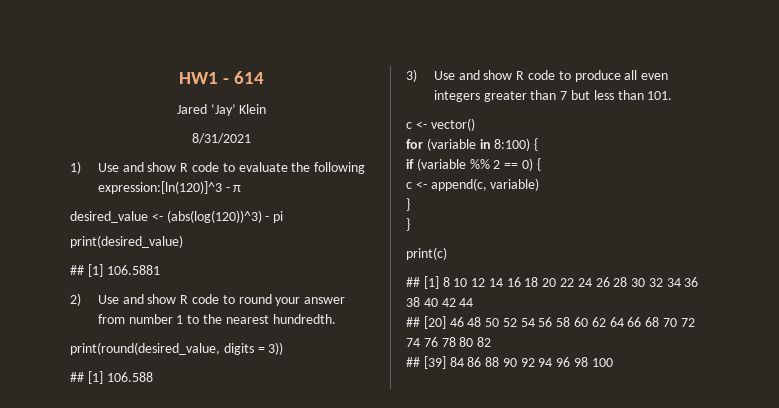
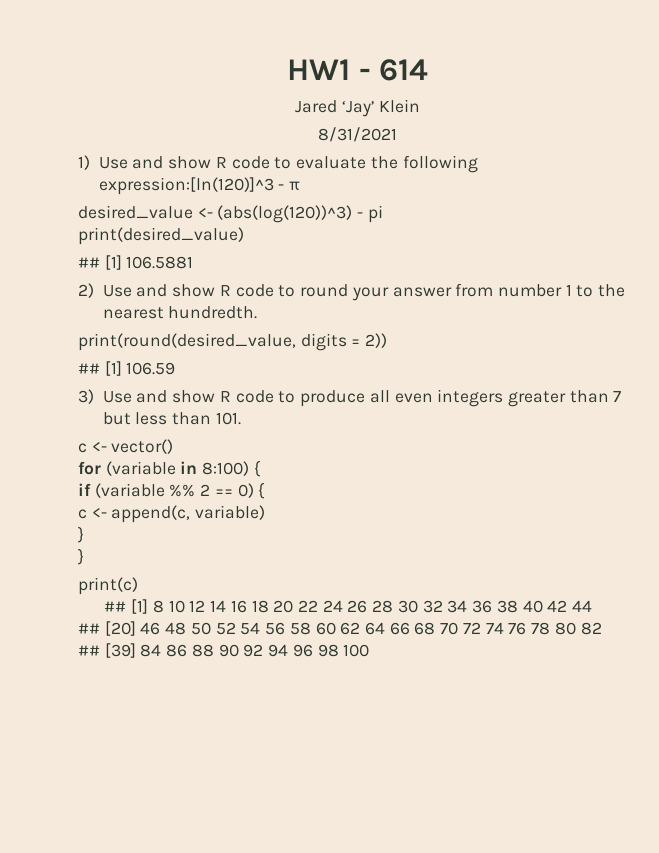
[268,342,284,355] [70,371,153,384] 3)) // ## [1] 106.588 -> [365,333,388,348] [78,361,176,376] 2)) // ## [1] 106.59

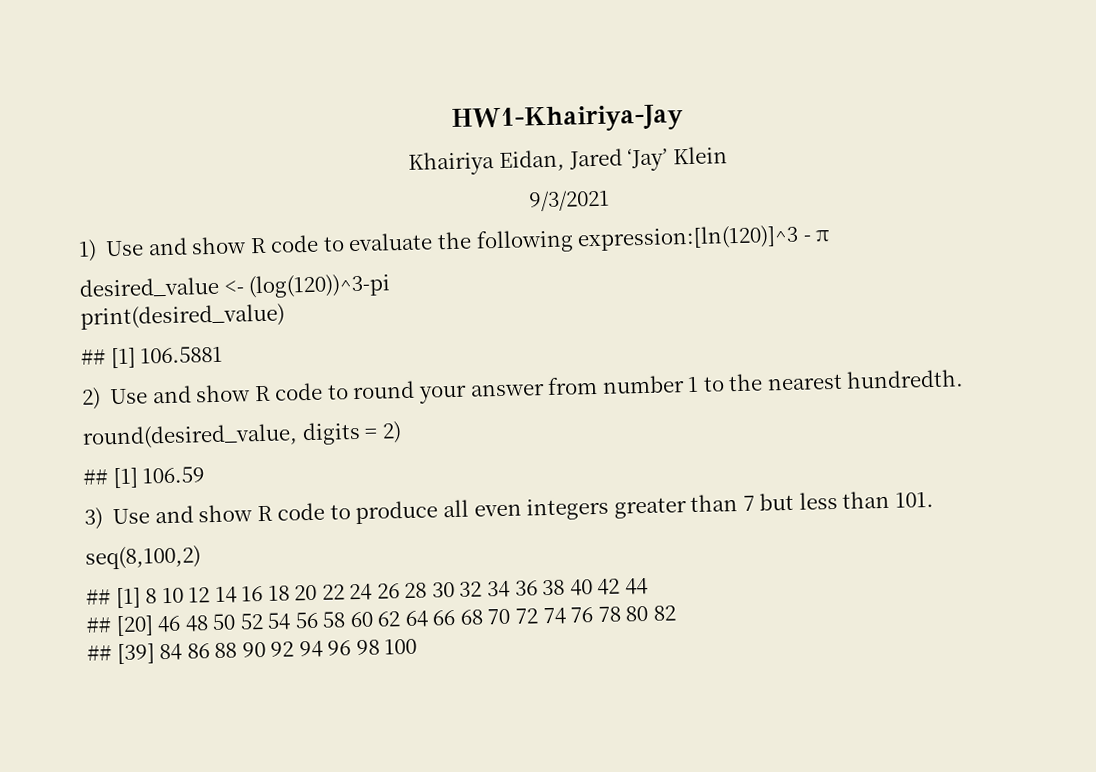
[286,59,429,81] HW1 - 614 // -> [451,104,685,134] [408,149,565,176] HW1-Khairiya-Jay // Khairiya Eidan,
[318,127,397,142] 8/31/2021 -> [527,189,610,212] 9/3/2021
[217,205,383,223] (abs(log(120))^3) - pi -> [248,273,392,299] (log(120))^3-pi
[78,333,296,351] print(round(desired_value, -> [82,423,298,450] round(desired_value,
[365,333,388,348] 2)) -> [381,421,402,444] 2)
[78,439,174,454] [78,460,260,477] [78,482,265,499] [78,505,266,523] [78,526,84,543] [78,548,84,565] [78,577,138,595] c <- vector() // for (variable in 8:100) { // if (variable %% 2 == 0) { // c <- append(c, variable) // } // } // print(c) -> [85,545,201,570] seq(8,100,2)

